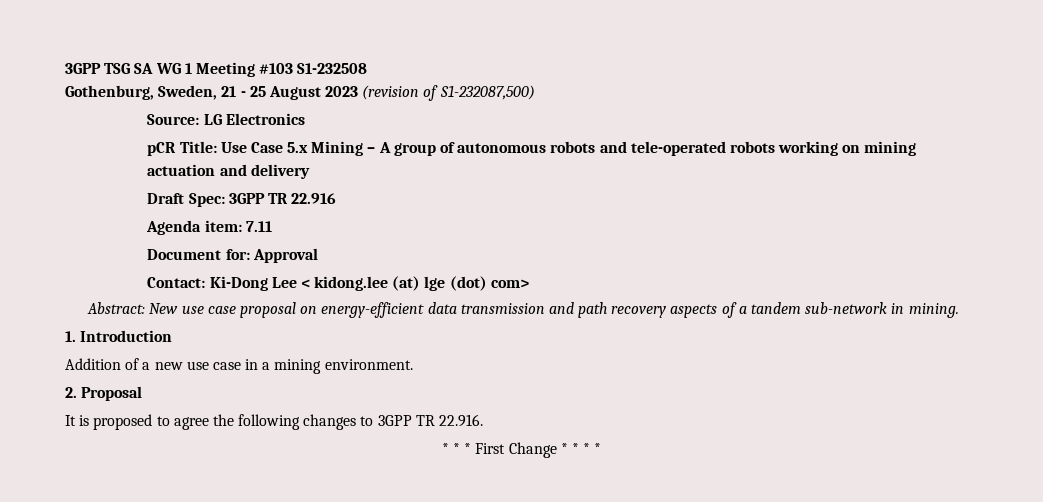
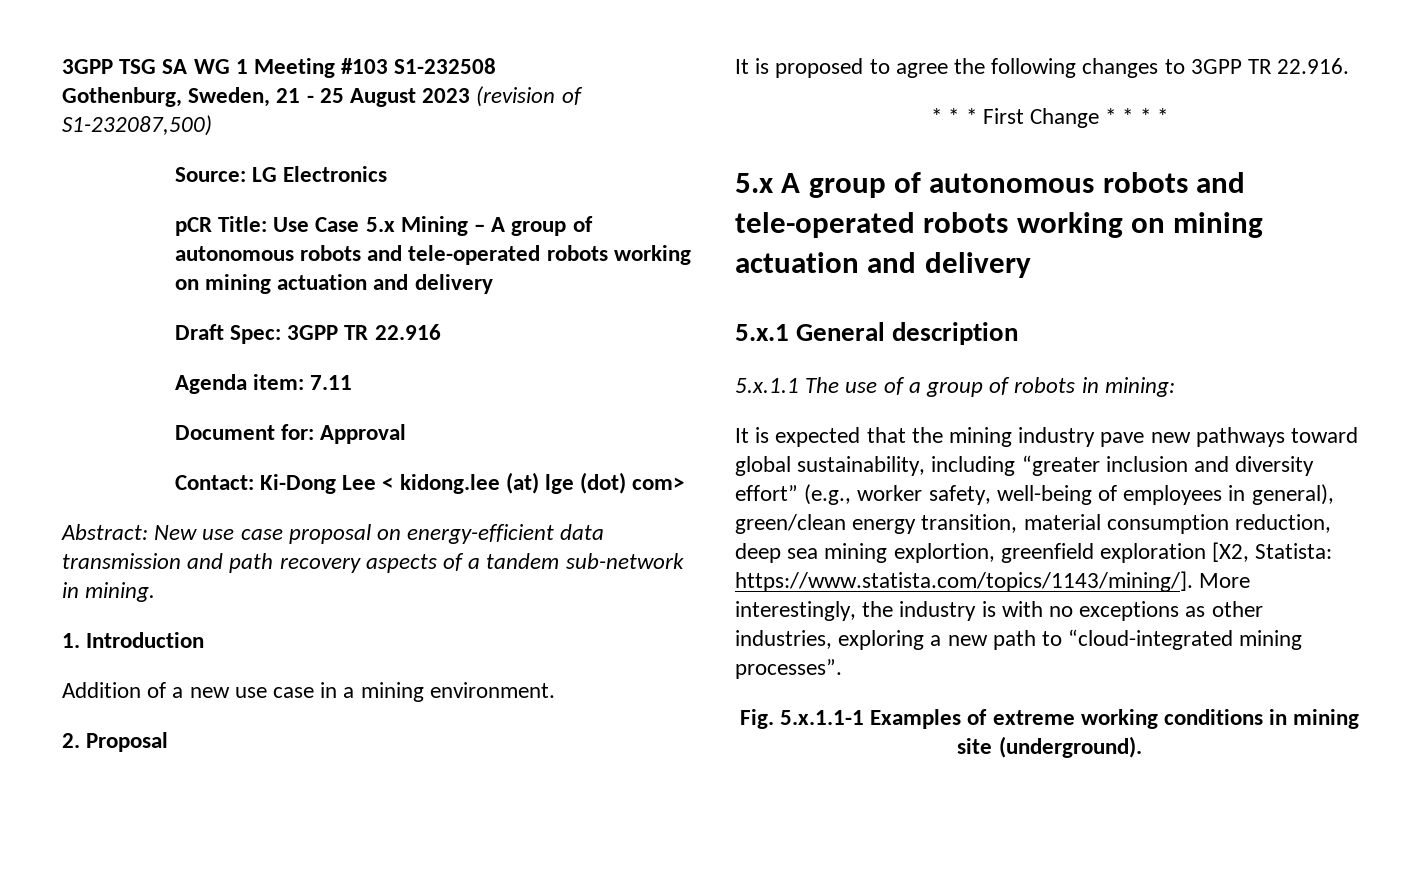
(602, 448) none -> [735,172,1246,198] [735,212,1264,238] [735,252,1031,278] [735,322,1019,345] [735,377,1175,397] [735,427,1359,447] [735,455,1315,476] [735,484,1334,505] [735,514,1332,534] [735,542,1333,563] [735,571,1251,592] [735,601,1263,621] [735,629,1303,650] [735,659,842,679] [739,709,1360,729] [957,736,1142,758] // 5.x A group of autonomous robots and tele-operated robots working on mining actuation and delivery // 5.x.1 General description // 5.x.1.1 The use of a group of robots in mining: // It is expected that the mining industry pave new pathways toward global sustainability, including “greater inclusion and diversity effort” (e.g., worker safety, well-being of employees in general), green/clean energy transition, material consumption reduction, deep sea mining explortion, greenfield exploration [X2, Statista: https://www.statista.com/topics/1143/mining/]. More interestingly, the industry is with no exceptions as other industries, exploring a new path to “cloud-integrated mining processes”. // Fig. 5.x.1.1-1 Examples of extreme working conditions in mining site (underground).

